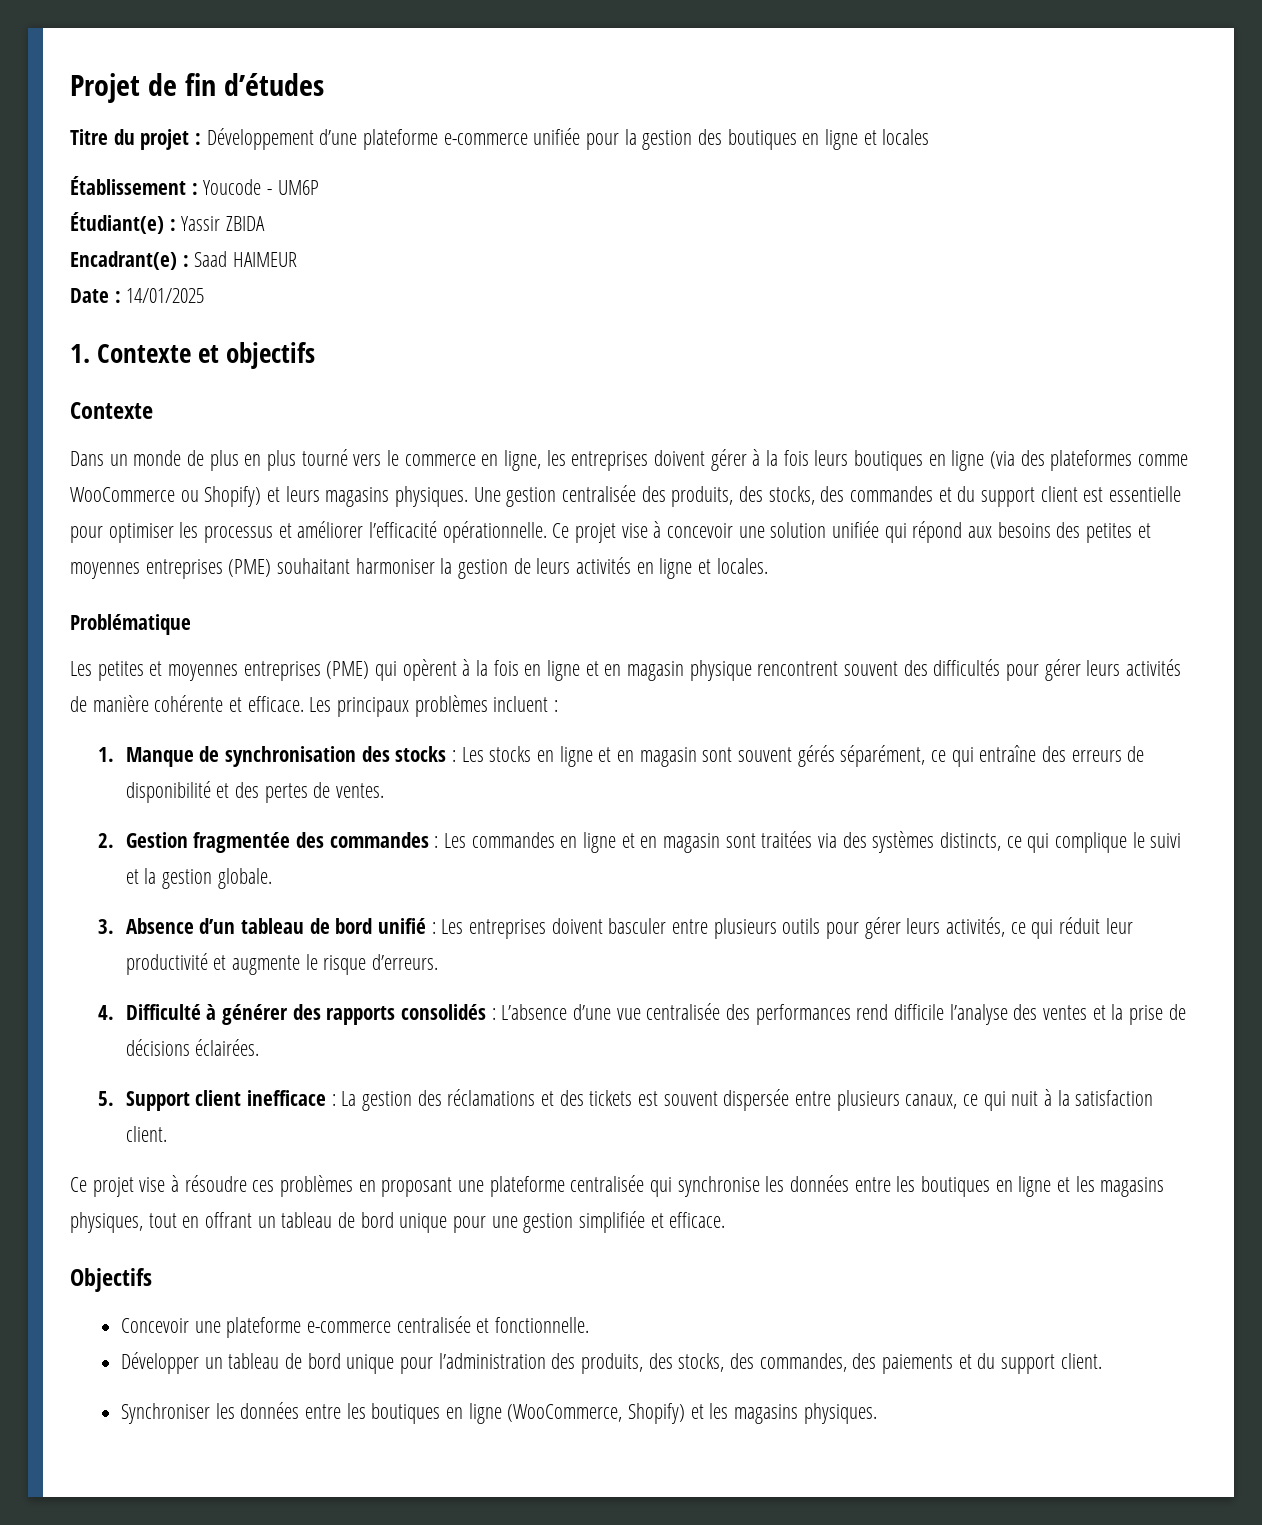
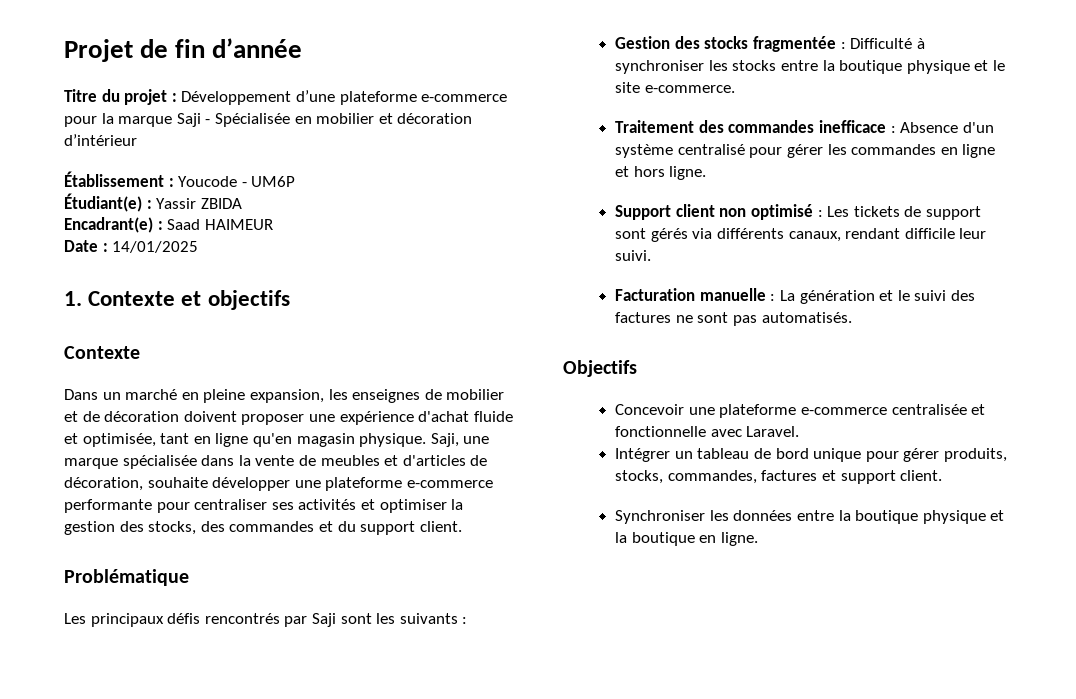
[223,73,324,96] d’études -> [212,38,303,58] d’année
[533,128,581,145] unifiée -> (508, 98) none
[642,129,930,150] gestion des boutiques en ligne et locales -> [118,113,473,127] [64,134,137,146] marque Saji - Spécialisée en mobilier et décoration d’intérieur
[133,449,1189,471] [70,485,734,507] monde de plus en plus tourné vers le commerce en ligne, les entreprises doivent gérer à la fois leurs boutiques en ligne (via des plateformes comme WooCommerce ou Shopify) et leurs magasins physiques. Une gestion centralisée des produits, -> [125,389,505,403] [64,411,513,425] [64,433,490,447] [64,455,488,469] [64,477,493,491] [64,499,464,513] [64,521,115,535] marché en pleine expansion, les enseignes de mobilier et de décoration doivent proposer une expérience d'achat fluide et optimisée, tant en ligne qu'en magasin physique. Saji, une marque spécialisée dans la vente de meubles et d'articles de décoration, souhaite développer une plateforme e-commerce performante pour centraliser ses activités et optimiser la gestion
[1040,486,1182,502] [70,521,1151,543] [70,557,768,579] [70,614,191,635] [70,659,1182,681] [70,695,559,717] [97,745,1145,767] [125,781,385,803] [97,831,1182,853] [125,868,272,889] [97,917,1133,939] [125,953,439,975] [97,1003,1186,1025] [125,1039,260,1056] [97,1089,1154,1111] [125,1126,167,1142] [70,1175,1165,1197] [70,1211,726,1233] client est essentielle pour optimiser les processus et améliorer l’efficacité opérationnelle. Ce projet vise à concevoir une solution unifiée qui répond aux besoins des petites et moyennes entreprises (PME) souhaitant harmoniser la gestion de leurs activités en ligne et locales. // Problématique // Les petites et moyennes entreprises (PME) qui opèrent à la fois en ligne et en magasin physique rencontrent souvent des difficultés pour gérer leurs activités de manière cohérente et efficace. Les principaux problèmes incluent : // 1. Manque de synchronisation des stocks : Les stocks en ligne et en magasin sont souvent gérés séparément, ce qui entraîne des erreurs de disponibilité et des pertes de ventes. // 2. Gestion fragmentée des commandes : Les commandes en ligne et en magasin sont traitées via des systèmes distincts, ce qui complique le suivi et la gestion globale. // 3. Absence d’un tableau de bord unifié : Les entreprises doivent basculer entre plusieurs outils pour gérer leurs activités, ce qui réduit leur productivité et augmente le risque d’erreurs. // 4. Difficulté à générer des rapports consolidés : L’absence d’une vue centralisée des performances rend difficile l’analyse des ventes et la prise de décisions éclairées. // 5. Support client inefficace : La gestion des réclamations et des tickets est souvent dispersée entre plusieurs canaux, ce qui nuit à la satisfaction client. // Ce projet vise à résoudre ces problèmes en proposant une plateforme centralisée qui synchronise les données entre les boutiques en ligne et les magasins physiques, tout en offrant un tableau de bord unique pour une gestion simplifiée et efficace. -> [419,521,462,532] [64,569,189,586] [64,613,468,627] [615,36,925,52] [615,60,1005,74] [615,82,735,93] [615,120,994,133] [615,144,996,158] [615,166,707,180] [615,204,981,220] [615,228,987,242] [615,250,652,261] [615,288,975,304] [615,312,852,326] client. // Problématique // Les principaux défis rencontrés par Saji sont les suivants : // Gestion des stocks fragmentée : Difficulté à synchroniser les stocks entre la boutique physique et le site e-commerce. // Traitement des commandes inefficace : Absence d'un système centralisé pour gérer les commandes en ligne et hors ligne. // Support client non optimisé : Les tickets de support sont gérés via différents canaux, rendant difficile leur suivi. // Facturation manuelle : La génération et le suivi des factures ne sont pas automatisés.
[494,1317,589,1333] [120,1352,996,1374] fonctionnelle. // Développer un tableau de bord unique pour l’administration des produits, des stocks, des commandes, des paiements et du -> [615,426,800,437] [615,448,1007,462] [615,470,836,484] fonctionnelle avec Laravel. // Intégrer un tableau de bord unique pour gérer produits, stocks, commandes, factures et
[346,1403,877,1424] les boutiques en ligne (WooCommerce, Shopify) et les magasins physiques. -> [838,510,1005,524] [615,532,758,546] la boutique physique et la boutique en ligne.

